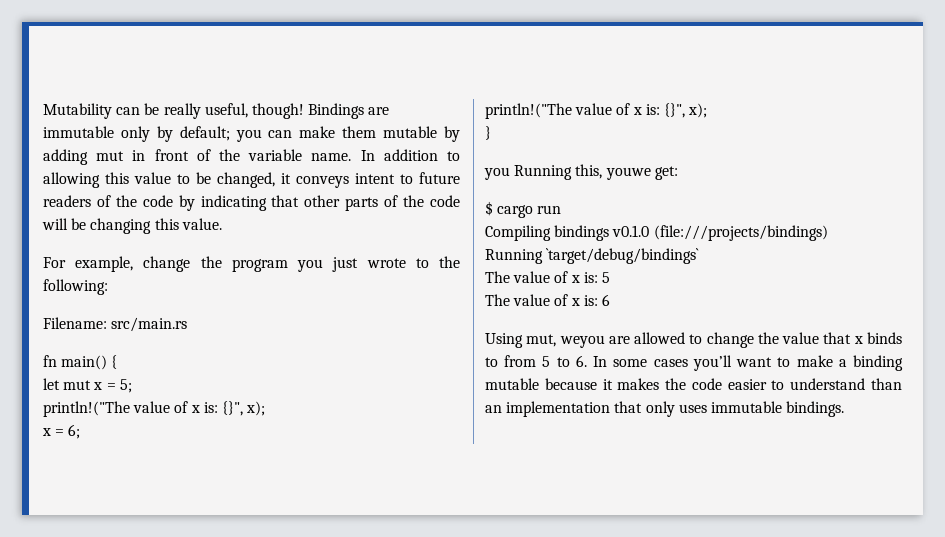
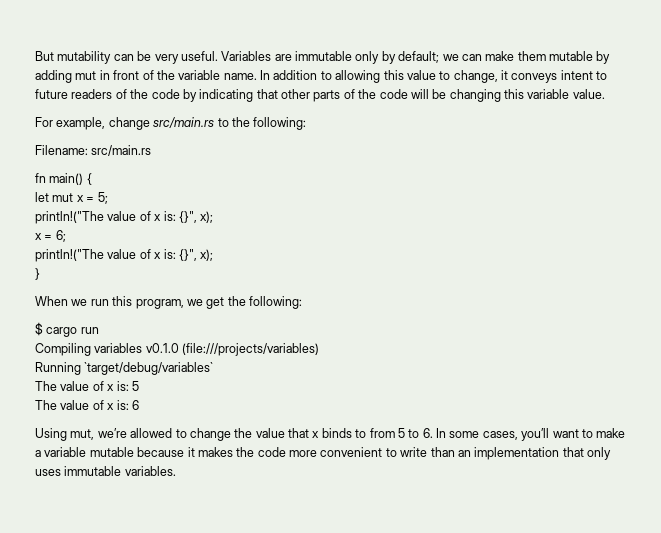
[43,103,365,119] Mutability can be really useful, though! Bindings -> [35,51,272,64] But mutability can be very useful. Variables
[235,129,262,142] you -> [442,54,459,61] we
[196,172,275,188] be changed, -> [453,70,498,83] change,
(179, 224) none -> [527,89,570,99] variable
[200,256,406,272] the program you just wrote -> [153,117,215,128] src/main.rs
[484,164,678,180] you Running this, youwe get: -> [35,296,302,309] When we run this program, we get the following:
[554,225,828,241] [485,248,700,264] bindings v0.1.0 (file:///projects/bindings) // Running `target/debug/bindings` -> [94,343,320,356] [35,362,214,375] variables v0.1.0 (file:///projects/variables) // Running `target/debug/variables`
[559,335,630,348] weyou are -> [97,428,127,438] we’re
[653,359,688,367] cases -> [482,431,518,440] cases,
[853,355,903,371] binding -> [44,447,87,457] variable
[727,378,866,390] easier to understand -> [289,447,428,457] more convenient to write
[786,401,845,417] bindings. -> [124,466,176,476] variables.

